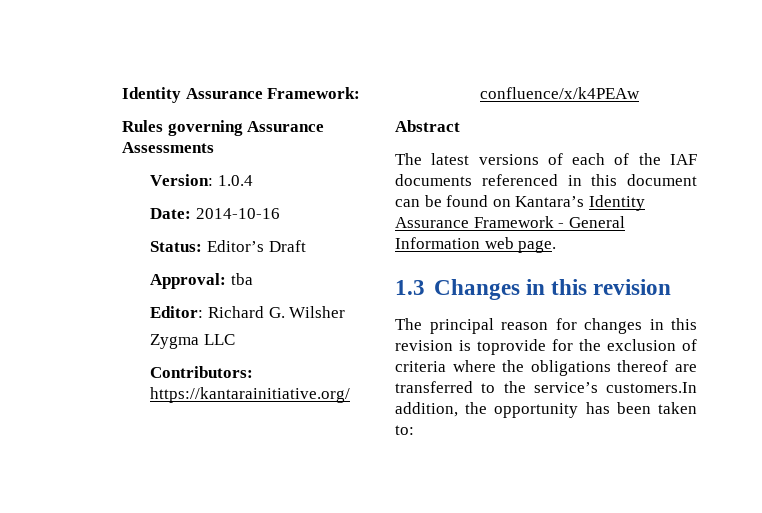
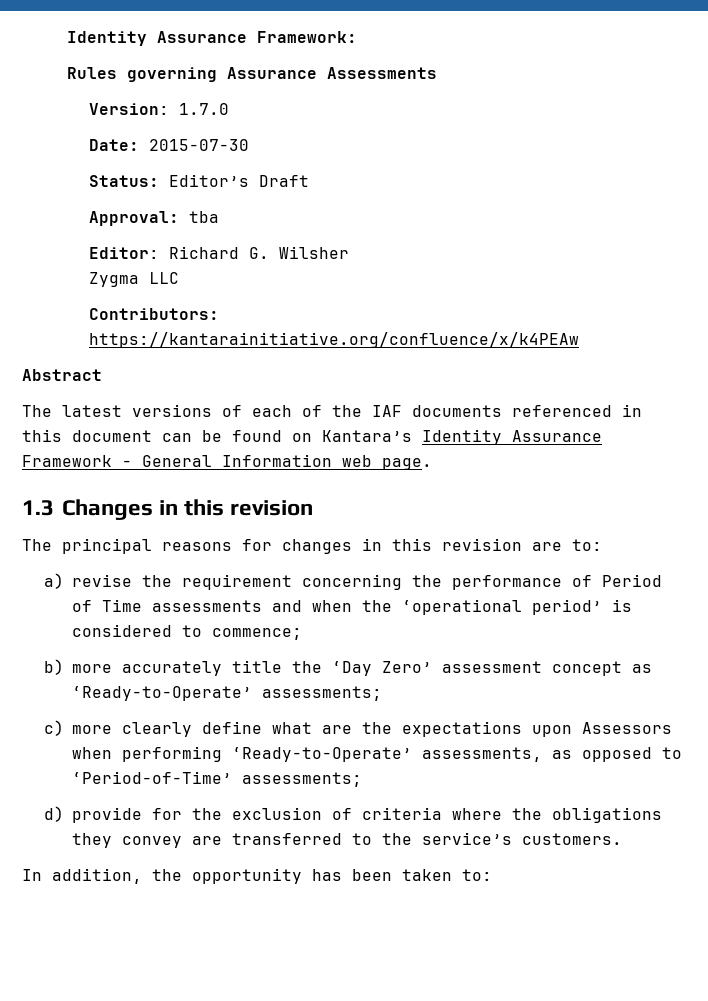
[218,175,254,186] 1.0.4 -> [178,103,229,115] 1.7.0
[196,208,281,219] 2014-10-16 -> [148,139,249,151] 2015-07-30
[501,322,548,330] reason -> [162,542,232,551] reasons
[459,339,546,355] is toprovide -> [532,539,602,551] [44,573,663,590] [72,599,633,615] [72,624,303,640] [44,659,653,676] [72,686,383,701] [44,720,673,737] [72,746,683,762] [72,771,363,787] [44,806,143,823] are to: // a) revise the requirement concerning the performance of Period of Time assessments and when the ‘operational period’ is considered to commence; // b) more accurately title the ‘Day Zero’ assessment concept as ‘Ready-to-Operate’ assessments; // c) more clearly define what are the expectations upon Assessors when performing ‘Ready-to-Operate’ assessments, as opposed to ‘Period-of-Time’ assessments; // d) provide
[617,360,669,372] thereof -> [72,833,183,848] they convey
[606,382,697,393] customers.In -> [522,833,623,845] [22,869,42,881] customers. // In

